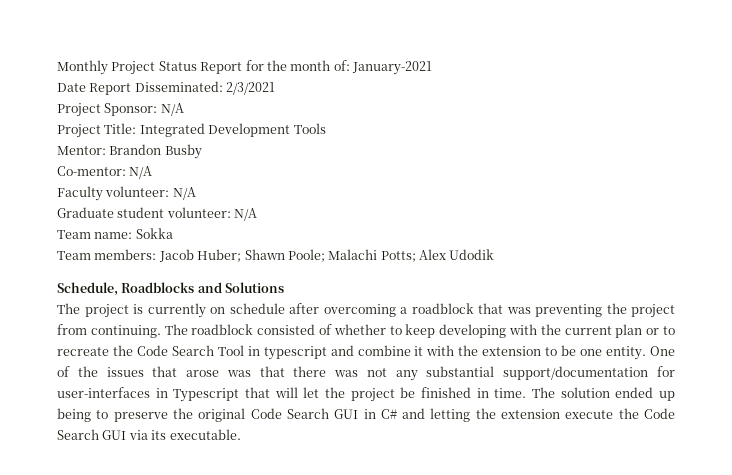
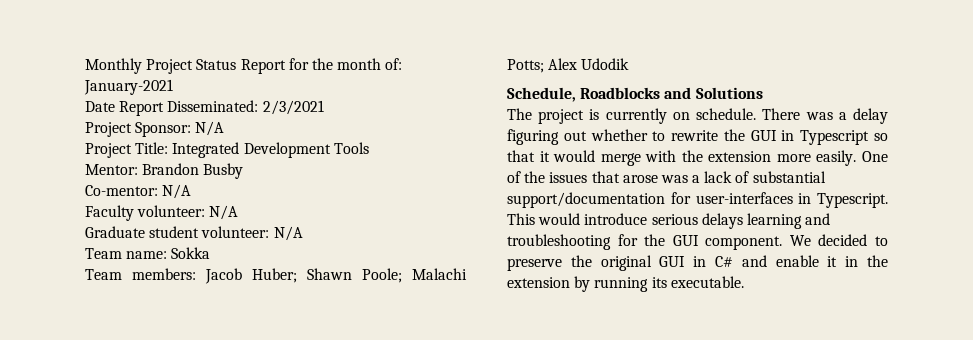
[229,303,675,318] [57,324,675,338] [57,345,647,360] schedule after overcoming a roadblock that was preventing the project from continuing. The roadblock consisted of whether to keep developing with the current plan or to recreate the Code Search Tool in typescript and combine it with the extension to be one entity. -> [696,108,888,124] [507,129,888,145] [507,150,857,166] schedule. There was a delay figuring out whether to rewrite the GUI in Typescript so that it would merge with the extension more easily.
[259,366,418,381] that there was not any -> [692,171,750,183] a lack of
[173,387,675,402] [57,408,91,422] Typescript that will let the project be finished in time. The solution ended up being -> [817,193,888,208] [507,213,831,229] [507,234,868,250] Typescript. This would introduce serious delays learning and troubleshooting for the GUI component. We decided
[250,408,329,419] Code Search -> (652, 263) none
[430,408,675,422] [57,429,148,440] letting the extension execute the Code Search GUI via -> [775,255,888,267] [507,276,649,292] enable it in the extension by running

